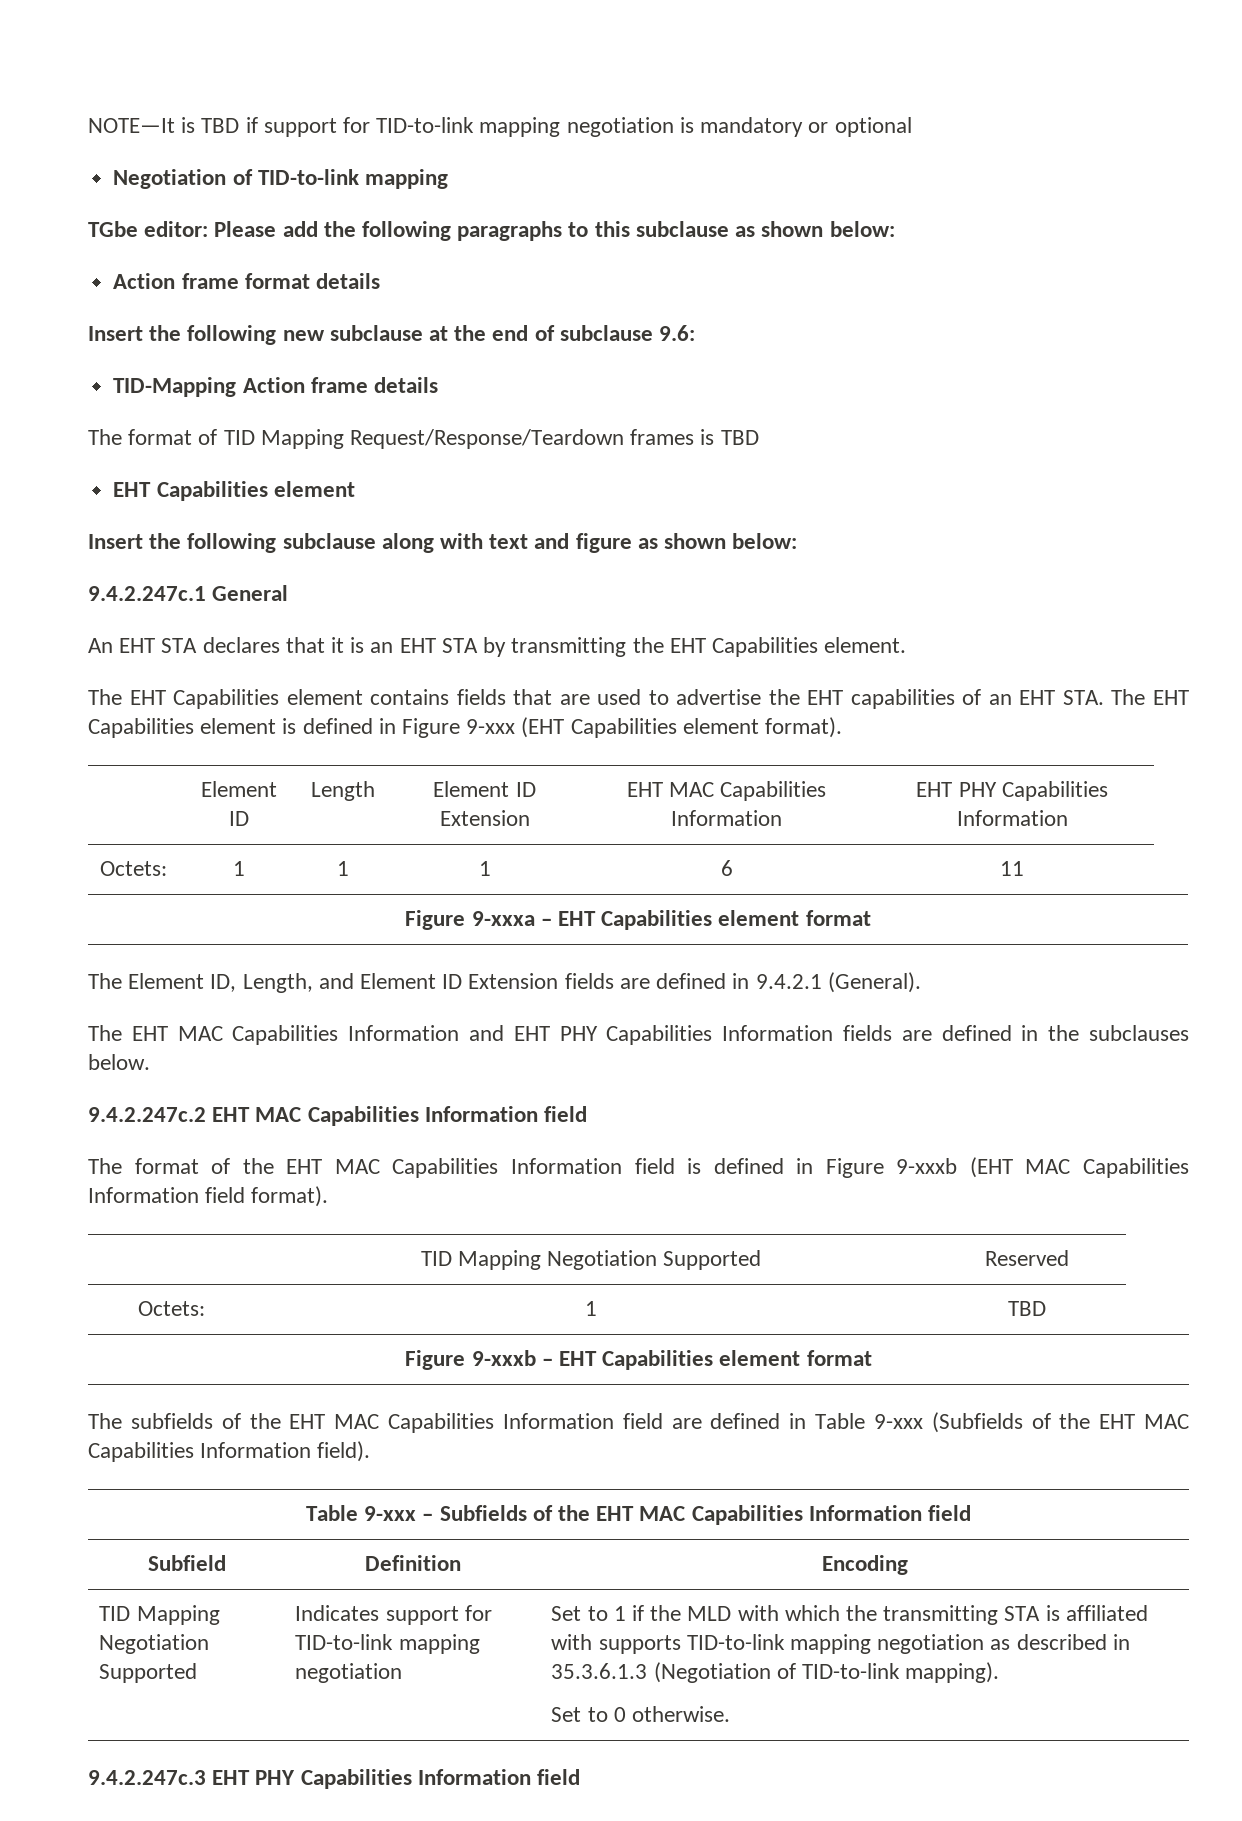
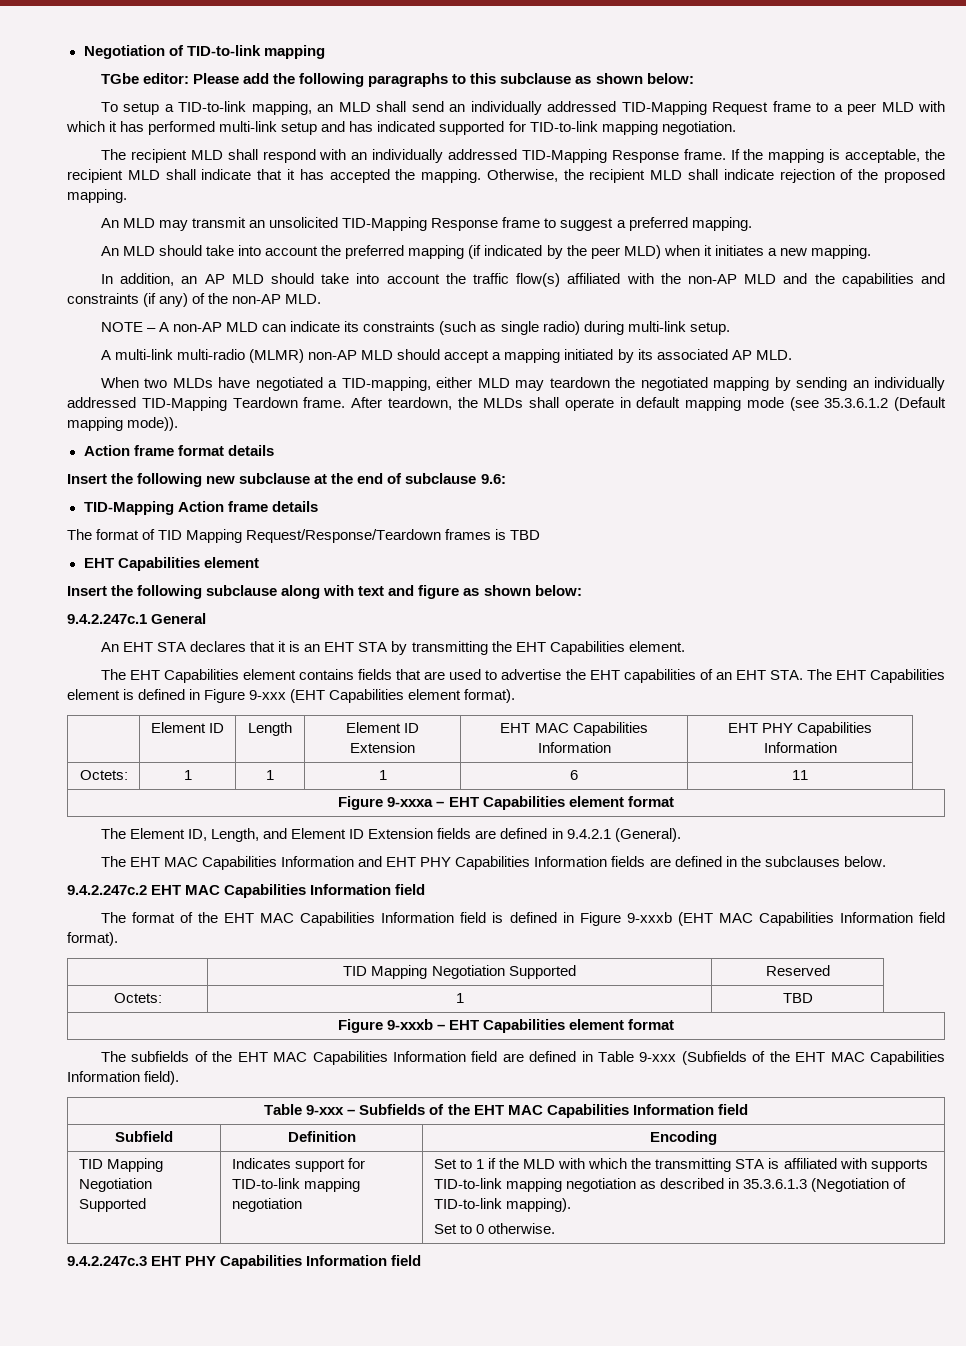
[88,117,912,137] NOTE—It is TBD if support for TID-to-link mapping negotiation is mandatory or optional // -> (83, 52) none
(895, 229) none -> [100,101,946,115] [66,121,736,135] [100,149,945,163] [67,169,945,183] [67,189,127,203] [100,217,752,231] [100,245,871,259] [100,273,946,287] [67,293,322,307] [100,321,730,335] [100,349,792,363] [100,377,946,391] [67,397,946,411] [67,417,179,431] // To setup a TID-to-link mapping, an MLD shall send an individually addressed TID-Mapping Request frame to a peer MLD with which it has performed multi-link setup and has indicated supported for TID-to-link mapping negotiation. // The recipient MLD shall respond with an individually addressed TID-Mapping Response frame. If the mapping is acceptable, the recipient MLD shall indicate that it has accepted the mapping. Otherwise, the recipient MLD shall indicate rejection of the proposed mapping. // An MLD may transmit an unsolicited TID-Mapping Response frame to suggest a preferred mapping. // An MLD should take into account the preferred mapping (if indicated by the peer MLD) when it initiates a new mapping. // In addition, an AP MLD should take into account the traffic flow(s) affiliated with the non-AP MLD and the capabilities and constraints (if any) of the non-AP MLD. // NOTE – A non-AP MLD can indicate its constraints (such as single radio) during multi-link setup. // A multi-link multi-radio (MLMR) non-AP MLD should accept a mapping initiated by its associated AP MLD. // When two MLDs have negotiated a TID-mapping, either MLD may teardown the negotiated mapping by sending an individually addressed TID-Mapping Teardown frame. After teardown, the MLDs shall operate in default mapping mode (see 35.3.6.1.2 (Default mapping mode)).

